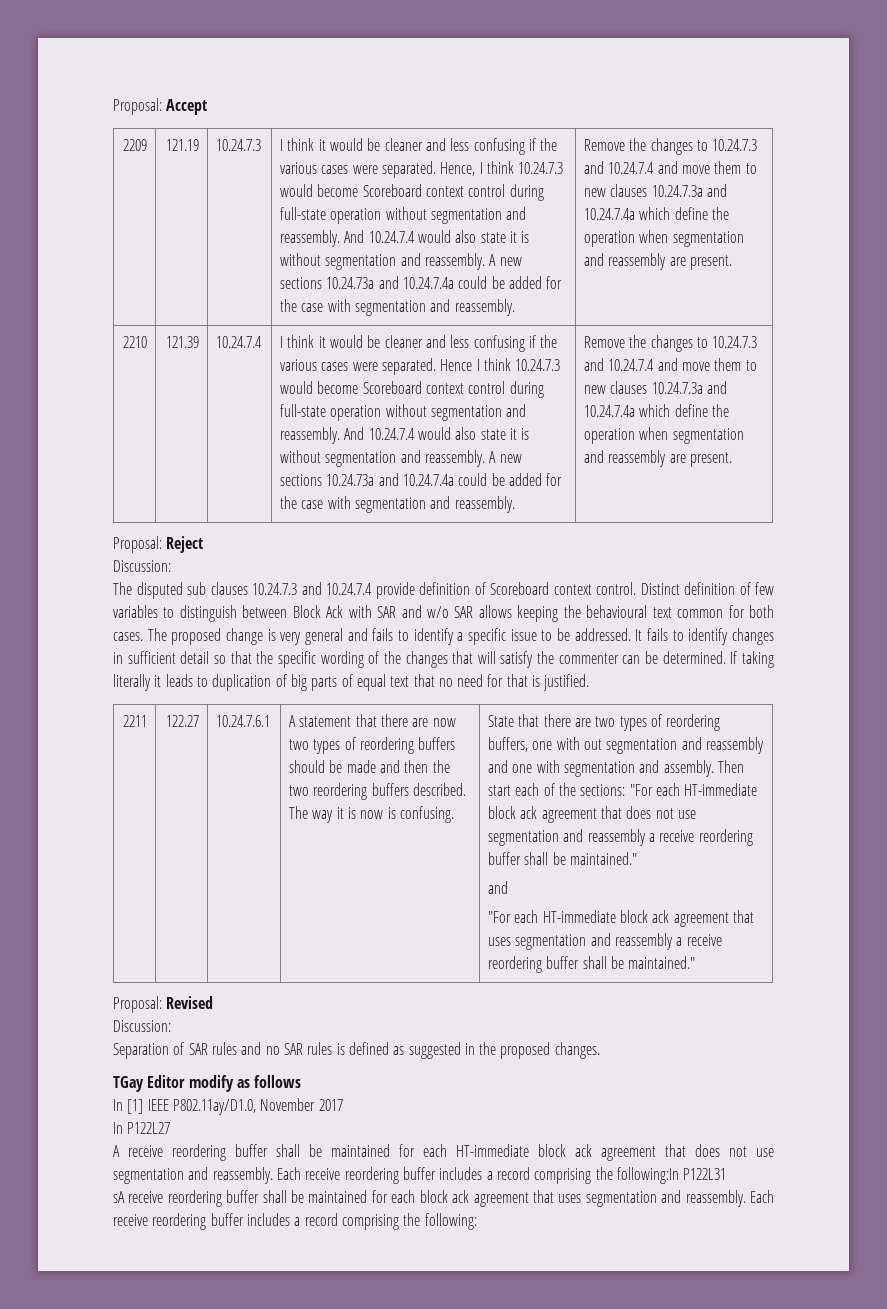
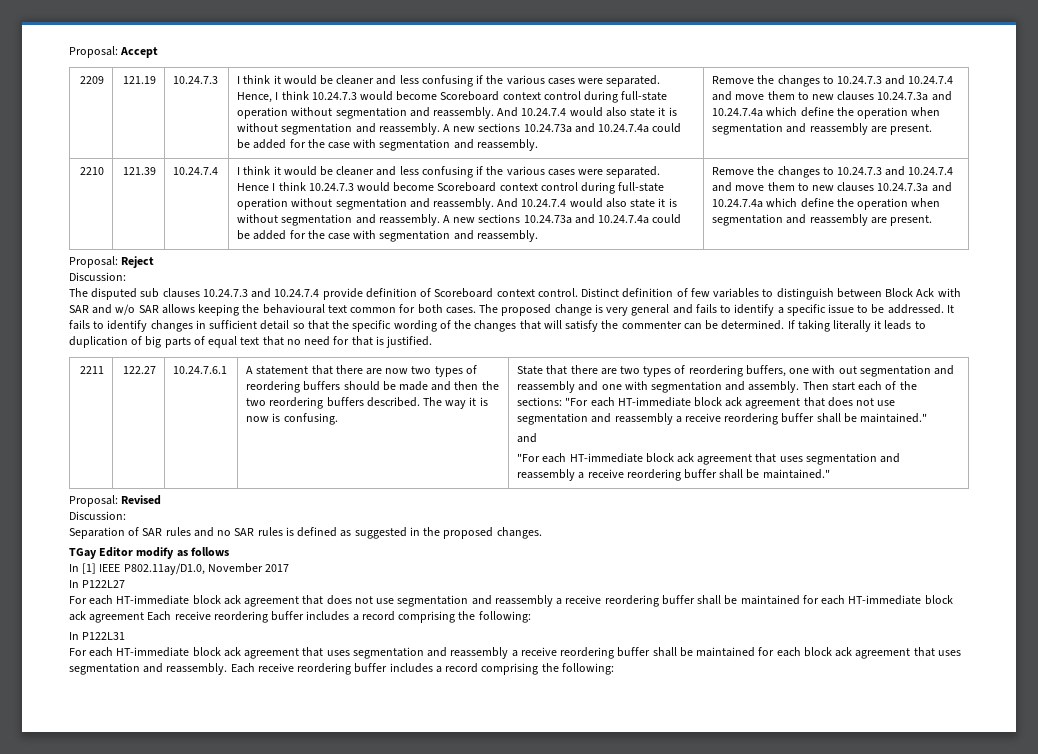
[113,1145,120,1157] A -> [69,595,563,607] For each HT-immediate block ack agreement that does not use segmentation and reassembly a
[665,1144,774,1157] [113,1167,679,1184] that does not use segmentation and reassembly. Each receive reordering buffer includes a record comprising the following:In -> [147,611,531,623] [69,632,79,640] Each receive reordering buffer includes a record comprising the following: // In
[113,1191,125,1203] sA -> [69,647,518,659] For each HT-immediate block ack agreement that uses segmentation and reassembly a

